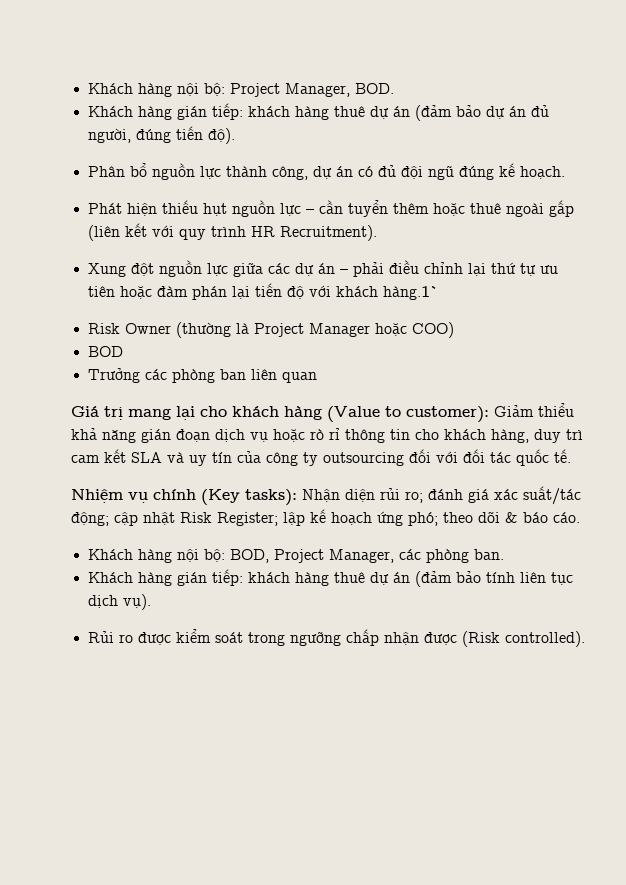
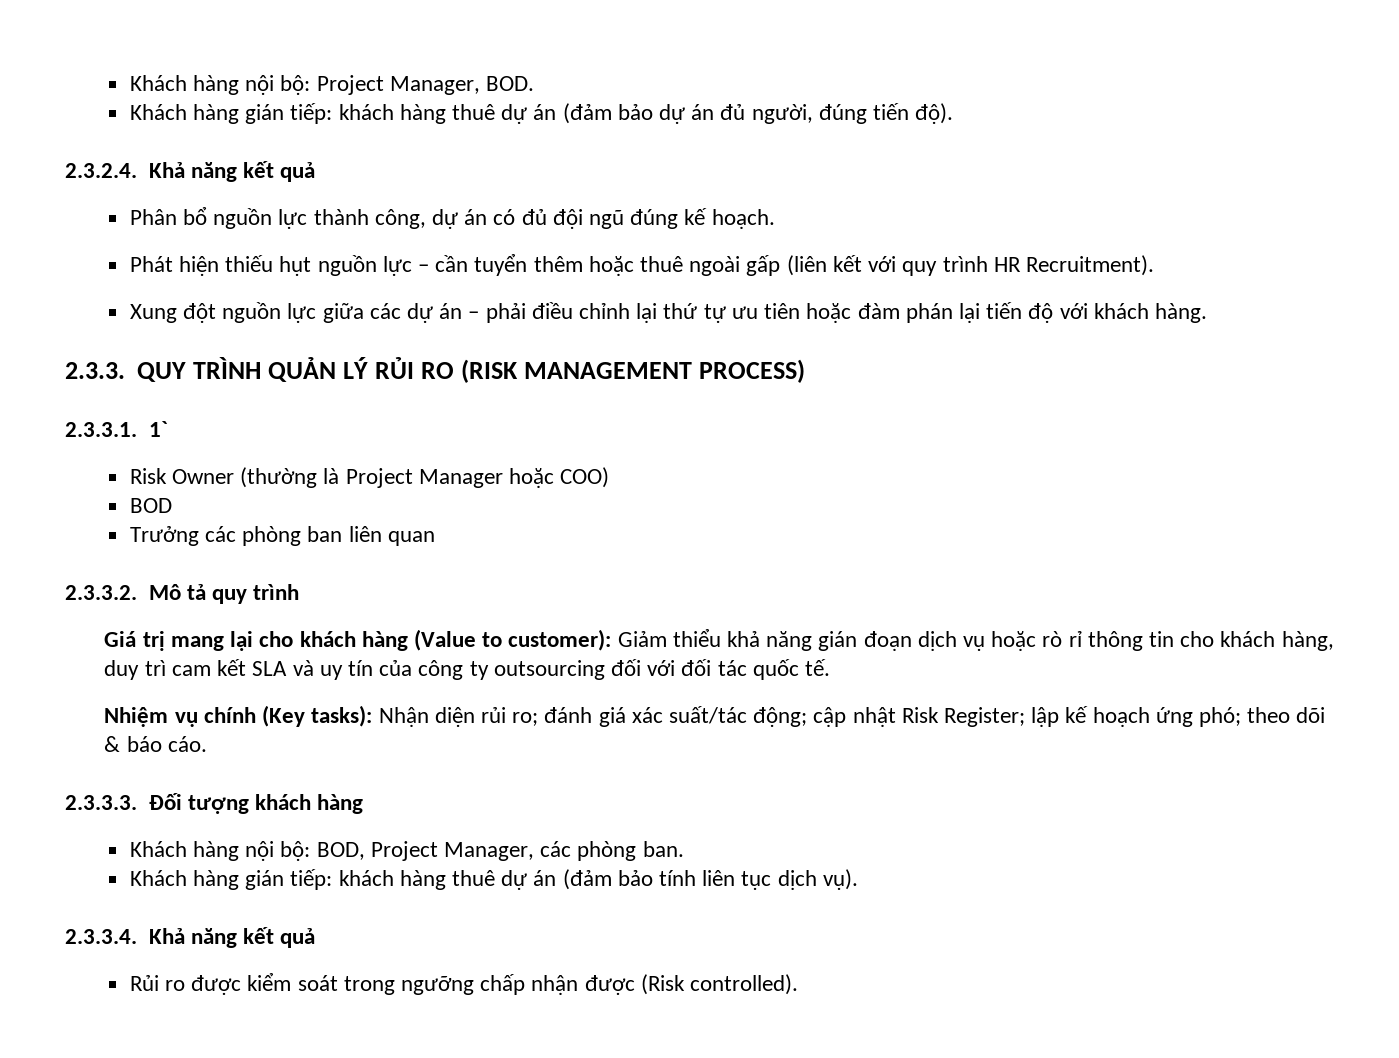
(236, 136) none -> [65,161,316,182] // 2.3.2.4. Khả năng kết quả
[383,286,440,300] hàng.1` -> [1154,303,1207,323] [65,357,805,383] [65,421,168,437] hàng. // 2.3.3. QUY TRÌNH QUẢN LÝ RỦI RO (RISK MANAGEMENT PROCESS) // 2.3.3.1. 1`
(318, 377) none -> [65,584,300,604] // 2.3.3.2. Mô tả quy trình
(580, 517) none -> [65,793,364,814] // 2.3.3.3. Đối tượng khách hàng
(152, 602) none -> [65,927,316,948] // 2.3.3.4. Khả năng kết quả

